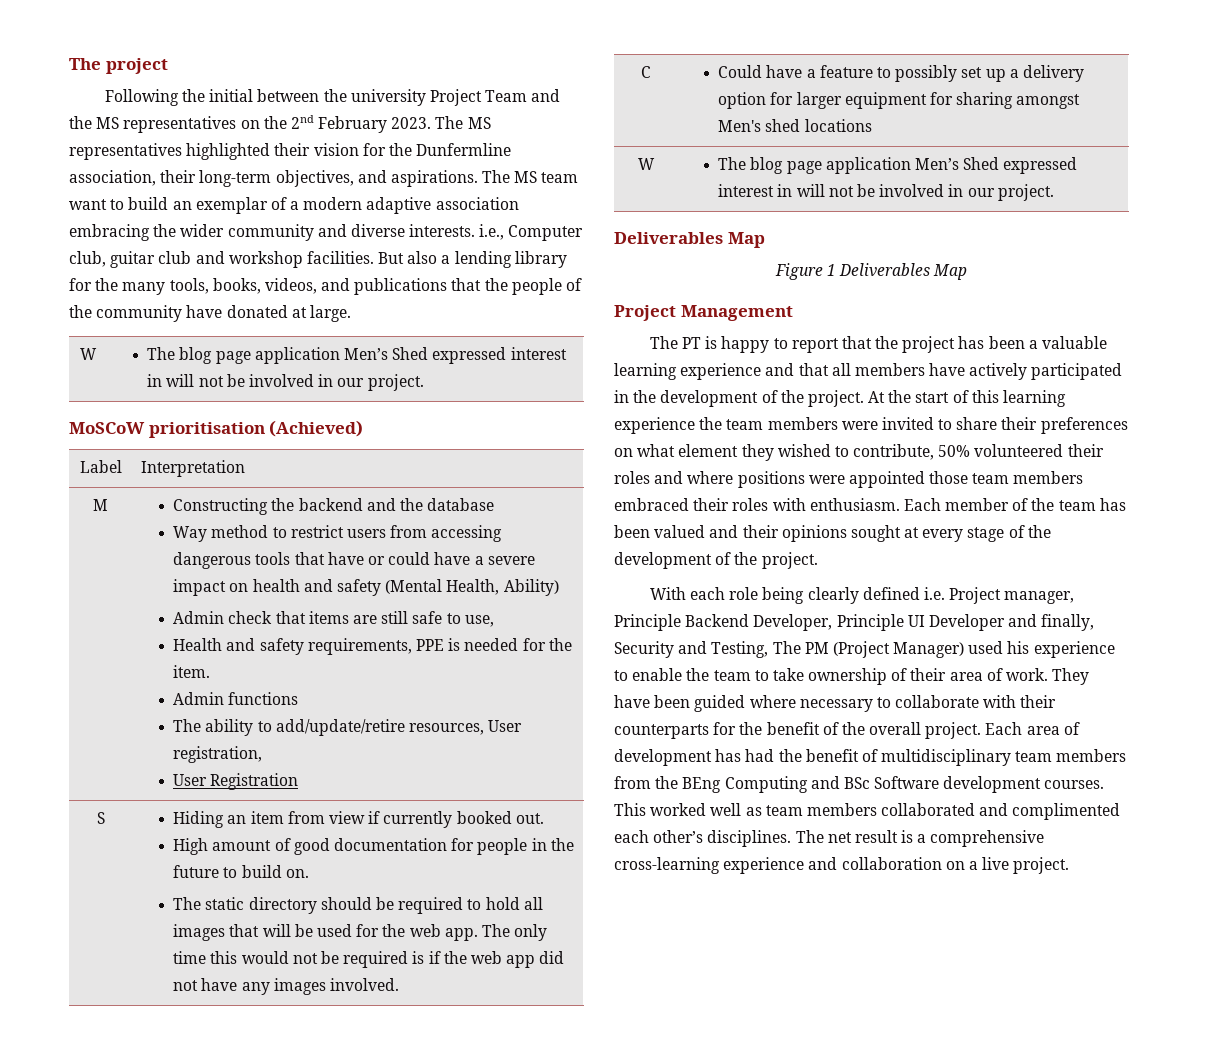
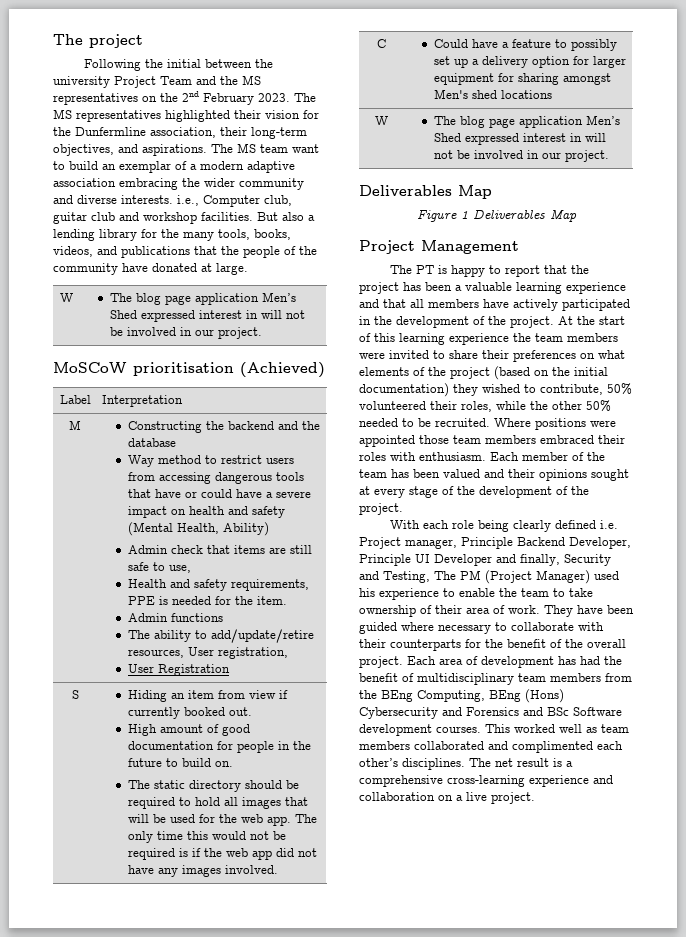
[678,444,739,457] element -> [359,366,608,380] [359,383,449,397] elements of the project (based on the initial documentation)
[614,471,734,484] roles and where -> [461,400,611,412] [359,418,531,427] roles, while the other 50% needed to be recruited. Where
[724,776,808,793] Computing -> [417,689,564,703] [359,707,519,719] Computing, BEng (Hons) Cybersecurity and Forensics

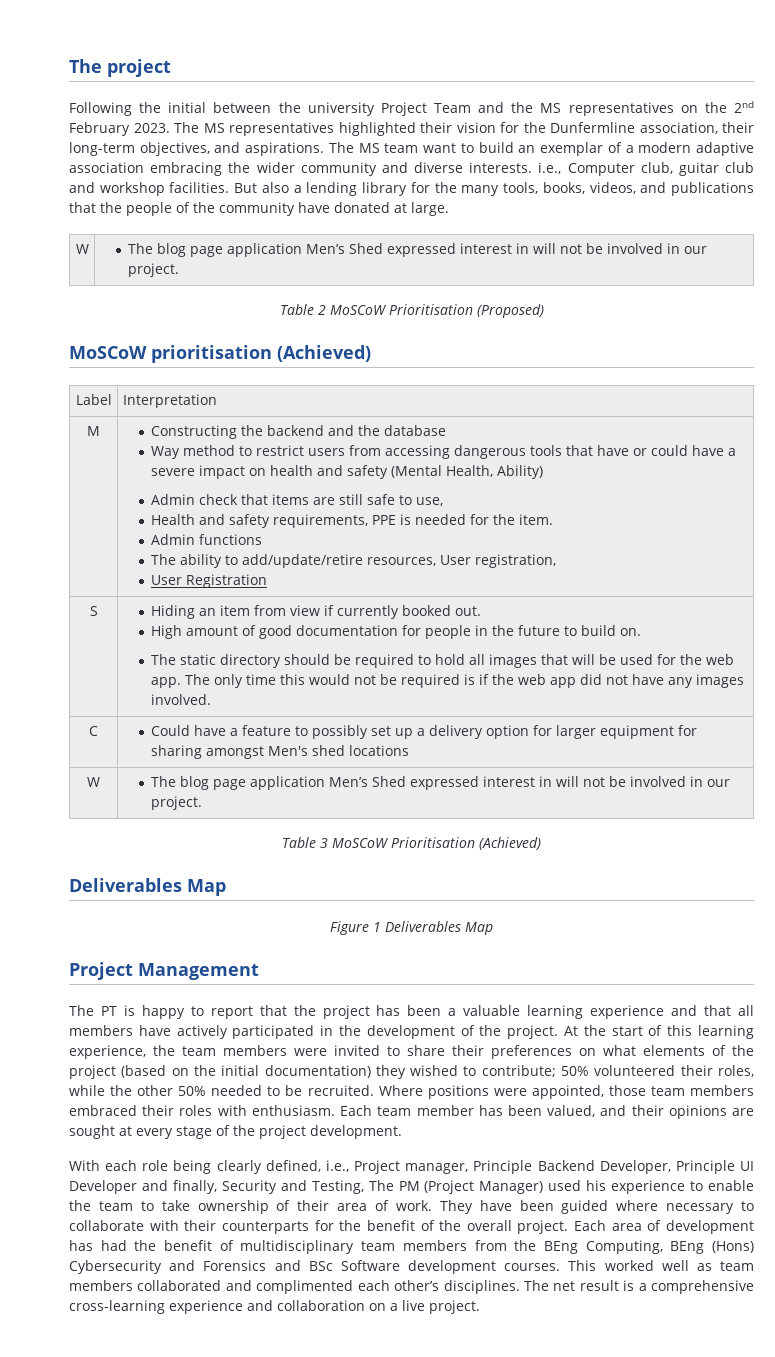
(263, 333) none -> [279,304,544,318] // Table 2 MoSCoW Prioritisation (Proposed)
(610, 156) none -> [282,837,541,850] // Table 3 MoSCoW Prioritisation (Achieved)
[449,333,509,345] experience -> [69,1045,146,1059] experience,
[540,384,603,395] contribute, -> [481,1065,556,1077] contribute;
[359,435,415,447] appointed -> [531,1085,604,1099] appointed,
[522,452,605,461] [359,469,480,478] member of the team has been valued -> [377,1105,596,1117] team member has been valued,
(587, 475) none -> [731,1108,754,1116] are
[479,486,589,498] [359,503,403,515] development of the project. -> [259,1125,402,1139] project development.
[555,520,619,529] defined i.e. -> [265,1160,349,1172] defined, i.e.,

